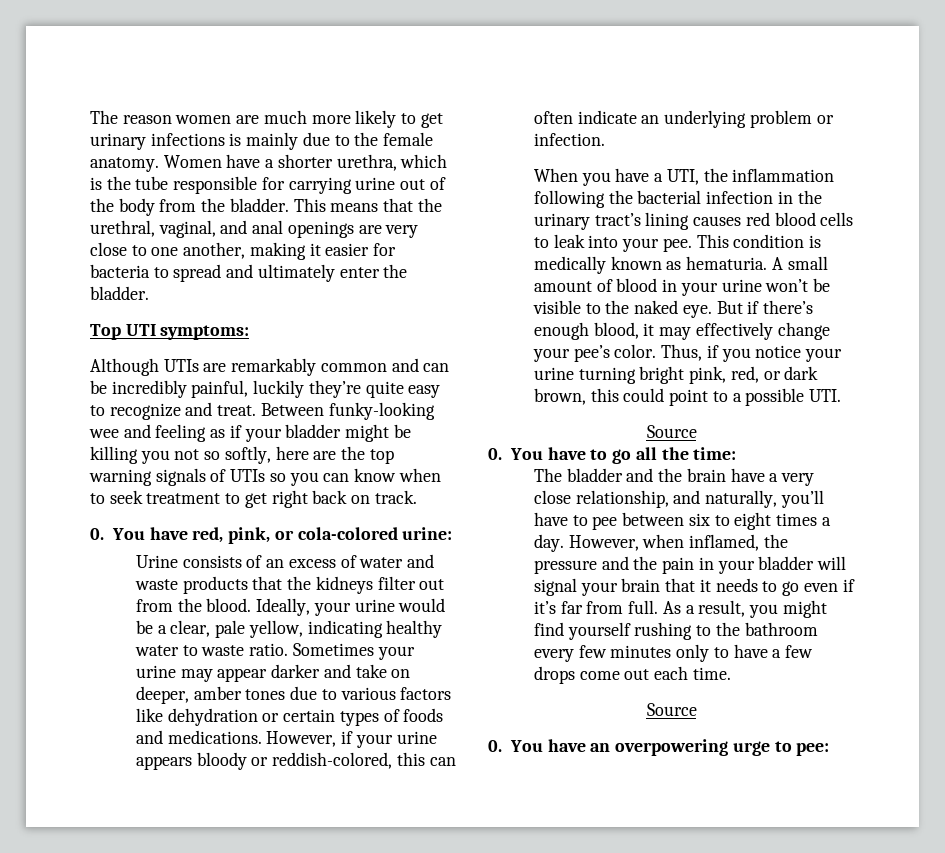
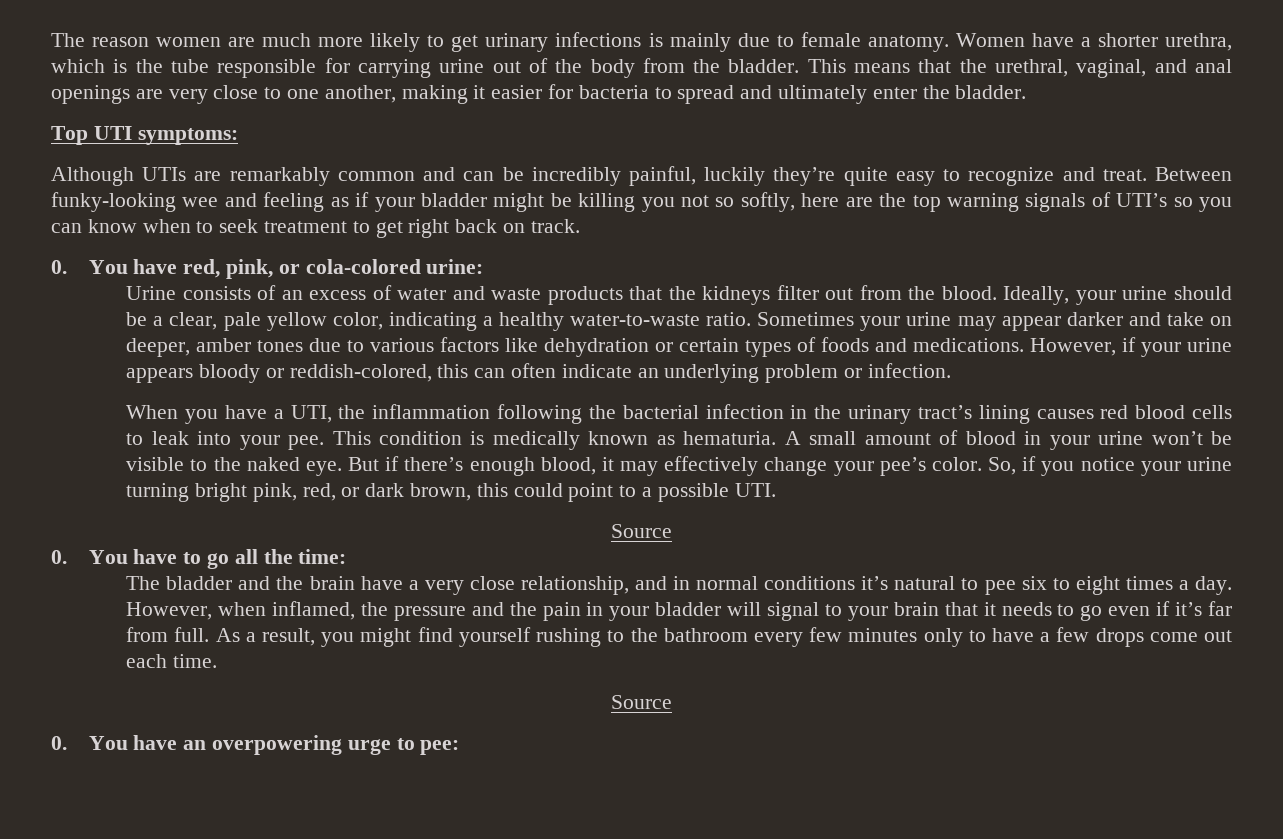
[354,132,379,146] the -> (794, 41) none
[230,469,266,482] UTIs -> [1116,193,1168,207] UTI’s
[398,598,446,612] would -> [1173,286,1232,300] should
[248,620,443,638] [134,645,245,656] yellow, indicating healthy water to waste -> [266,312,701,331] yellow color, indicating a healthy water-to-waste
[661,344,703,361] Thus, -> [988,457,1017,475] So,
[705,490,824,508] [533,512,568,526] naturally, you’ll have -> [673,576,956,590] in normal conditions it’s natural
[622,512,685,526] between -> (1016, 587) none
(577, 587) none -> [825,604,843,616] to

